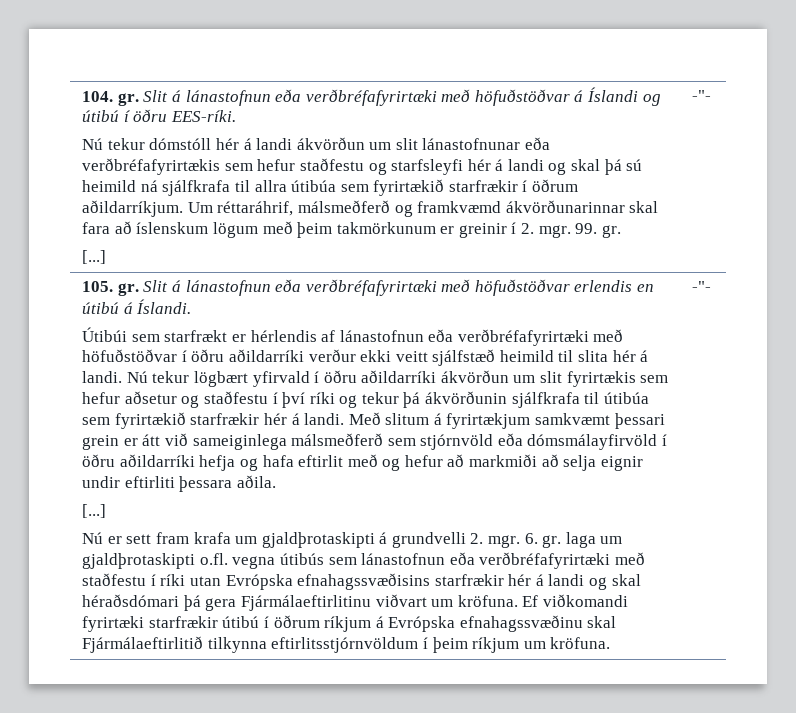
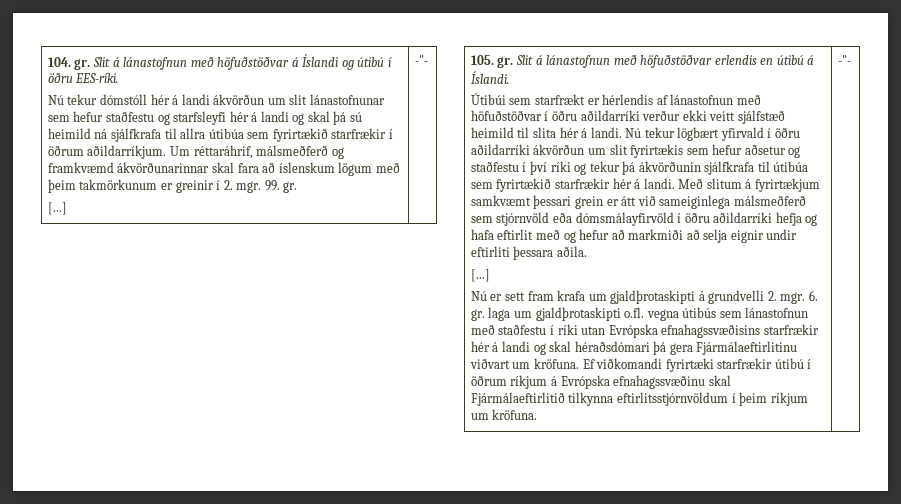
[275,89,437,106] eða verðbréfafyrirtæki -> (188, 63) none
[525,137,551,150] [82,158,221,175] eða verðbréfafyrirtækis -> (385, 99) none
[275,279,437,296] eða verðbréfafyrirtæki -> (611, 61) none
[428,329,589,346] eða verðbréfafyrirtæki -> (734, 99) none
[449,552,611,569] eða verðbréfafyrirtæki -> (809, 312) none

